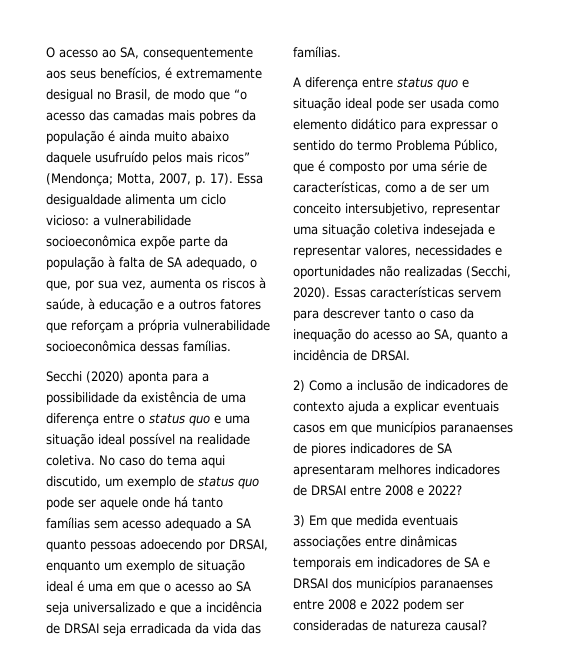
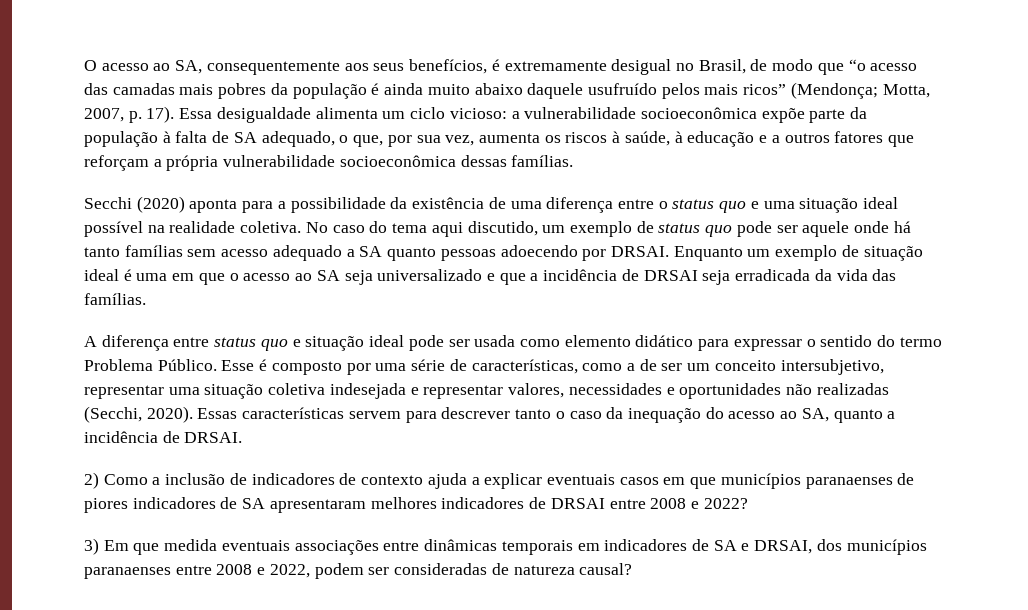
[229,539,268,551] [46,560,100,573] DRSAI, enquanto -> [610,246,743,261] DRSAI. Enquanto
[454,139,498,152] [293,163,314,174] Público, que -> [157,359,255,371] Público. Esse
[293,578,328,589] DRSAI -> [754,540,813,554] DRSAI,
[371,599,399,610] 2022 -> [269,564,310,578] 2022,

